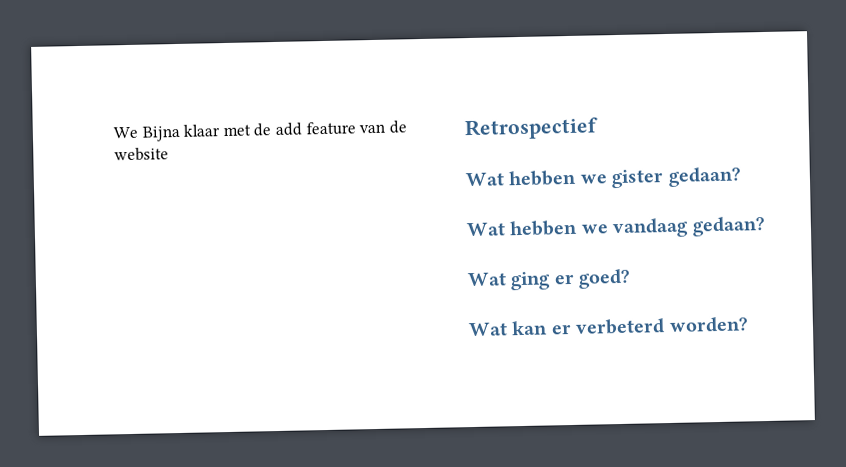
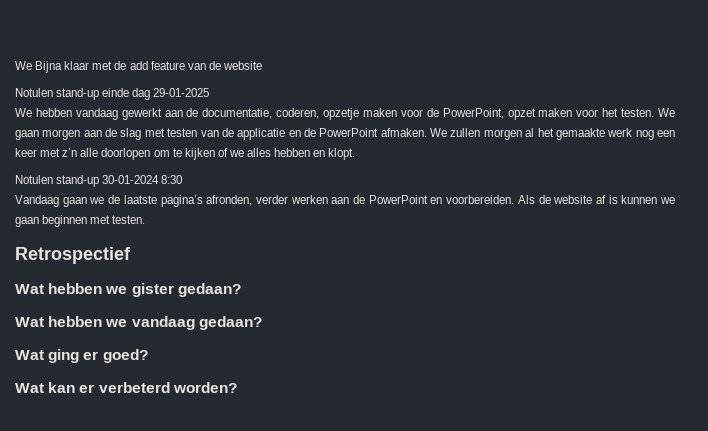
(169, 154) none -> [15,88,210,100] [15,108,675,120] [15,128,676,140] [15,148,356,160] [15,175,183,187] [15,195,676,207] [15,215,146,227] // Notulen stand-up einde dag 29-01-2025 // We hebben vandaag gewerkt aan de documentatie, coderen, opzetje maken voor de PowerPoint, opzet maken voor het testen. We gaan morgen aan de slag met testen van de applicatie en de PowerPoint afmaken. We zullen morgen al het gemaakte werk nog een keer met z’n alle doorlopen om te kijken of we alles hebben en klopt. // Notulen stand-up 30-01-2024 8:30 // Vandaag gaan we de laatste pagina’s afronden, verder werken aan de PowerPoint en voorbereiden. Als de website af is kunnen we gaan beginnen met testen.

